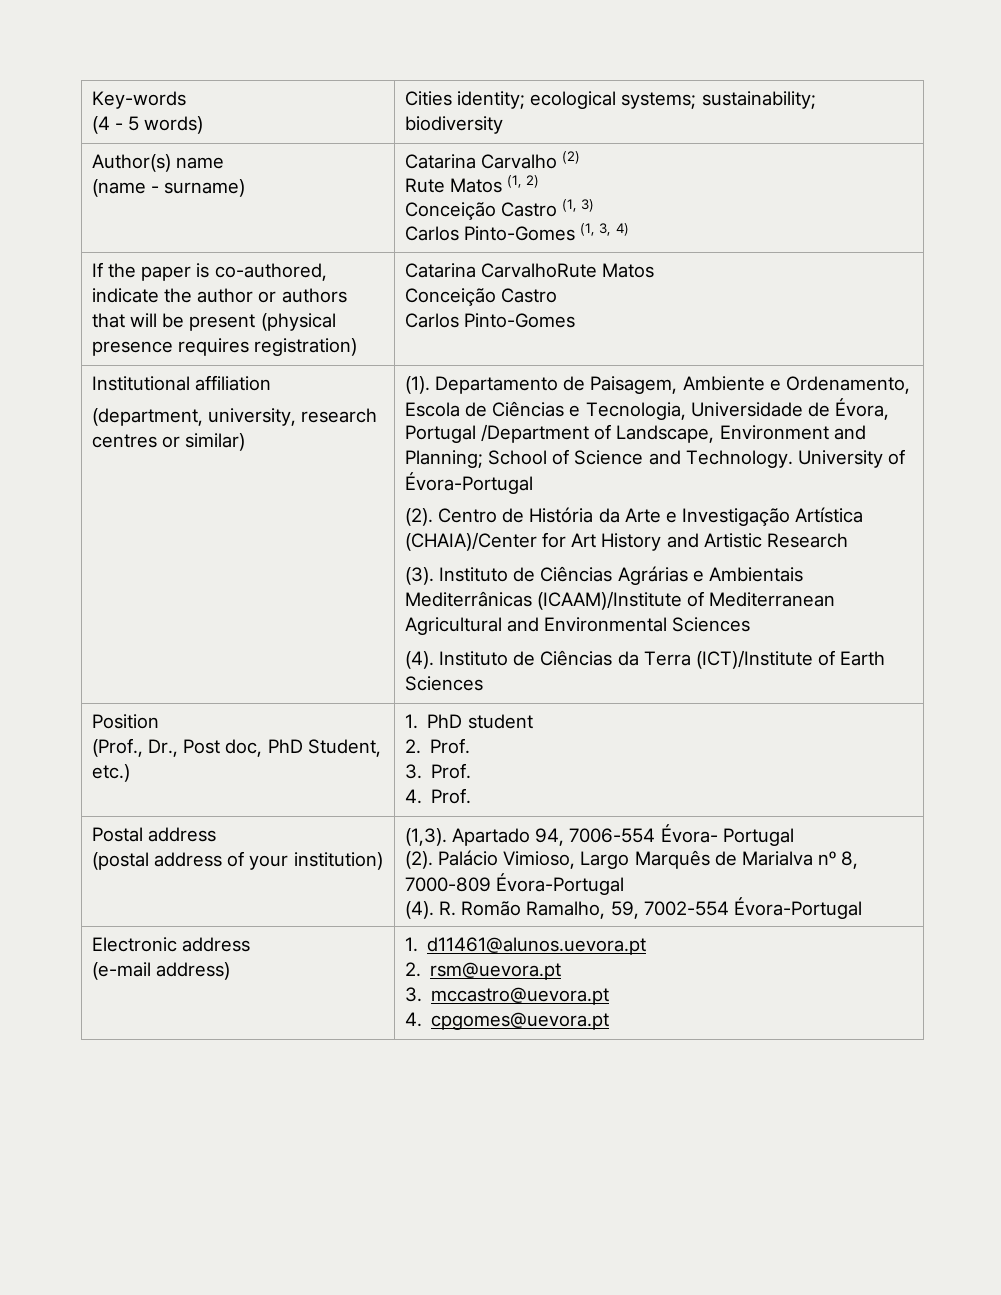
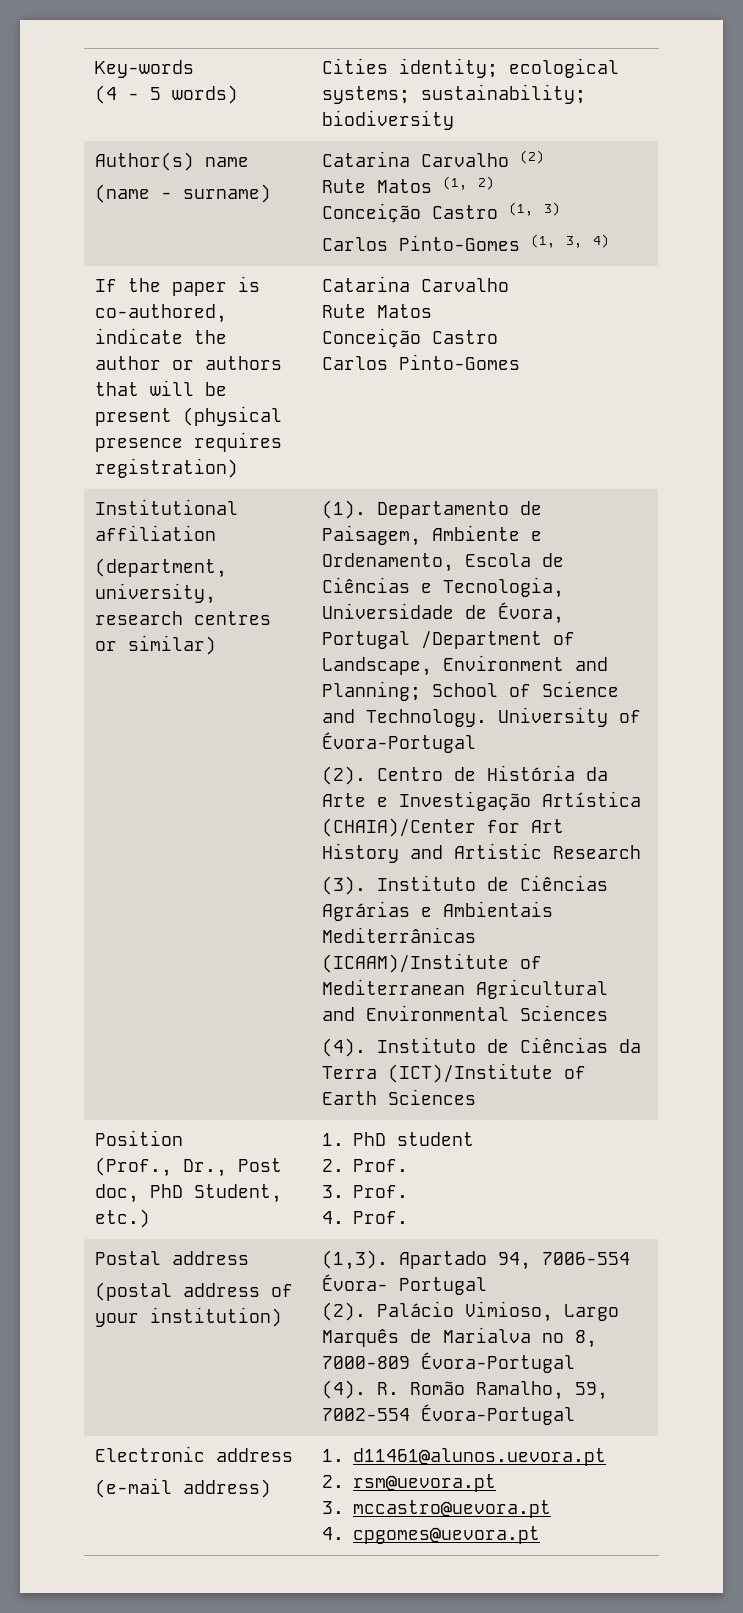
[481,263,598,278] CarvalhoRute -> [421,278,510,292] [322,304,367,318] Carvalho // Rute

